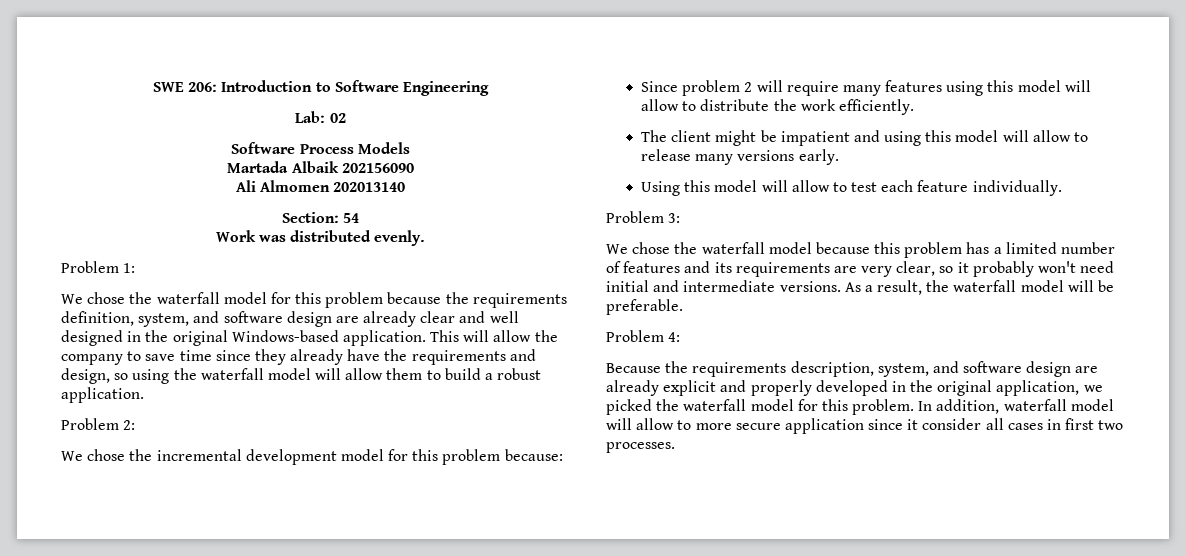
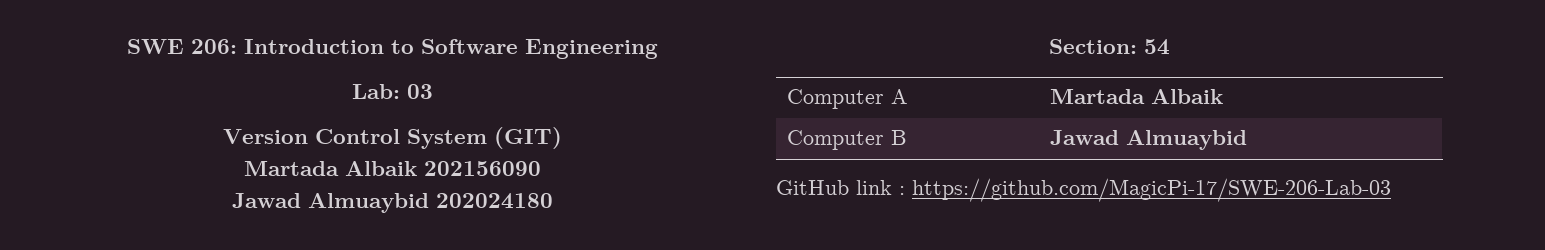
[329,113,346,123] [231,142,410,154] 02 // Software Process Models -> [407,84,433,99] [223,127,562,149] 03 // Version Control System (GIT)
[235,180,406,192] Ali Almomen 202013140 -> [232,193,553,213] Jawad Almuaybid 202024180
[215,230,426,246] [61,261,136,273] [61,292,567,308] [61,311,519,327] [61,330,558,346] [61,349,536,365] [61,368,542,384] [61,387,144,403] [61,418,136,430] [61,449,563,465] [641,80,1091,96] [641,99,914,115] [641,130,1089,146] [641,149,839,165] [641,180,1062,196] [606,211,681,223] [606,242,1116,258] [606,261,1115,277] [606,280,1115,295] [606,299,683,315] [606,330,681,342] [606,361,1099,377] [606,380,1103,396] [606,399,1114,415] [606,418,1124,434] [606,442,675,453] // Work was distributed evenly. // Problem 1: // We chose the waterfall model for this problem because the requirements definition, system, and software design are already clear and well designed in the original Windows-based application. This will allow the company to save time since they already have the requirements and design, so using the waterfall model will allow them to build a robust application. // Problem 2: // We chose the incremental development model for this problem because: // Since problem 2 will require many features using this model will allow to distribute the work efficiently. // The client might be impatient and using this model will allow to release many versions early. // Using this model will allow to test each feature individually. // Problem 3: // We chose the waterfall model because this problem has a limited number of features and its requirements are very clear, so it probably won't need initial and intermediate versions. As a result, the waterfall model will be preferable. // Problem 4: // Because the requirements description, system, and software design are already explicit and properly developed in the original application, we picked the waterfall model for this problem. In addition, waterfall model will allow to more secure application since it consider all cases in first two processes. -> [787,89,909,109] [1050,89,1224,104] [787,130,908,150] [1050,130,1248,150] [776,178,1391,202] // Computer A | Martada Albaik // Computer B | Jawad Almuaybid // GitHub link : https://github.com/MagicPi-17/SWE-206-Lab-03

